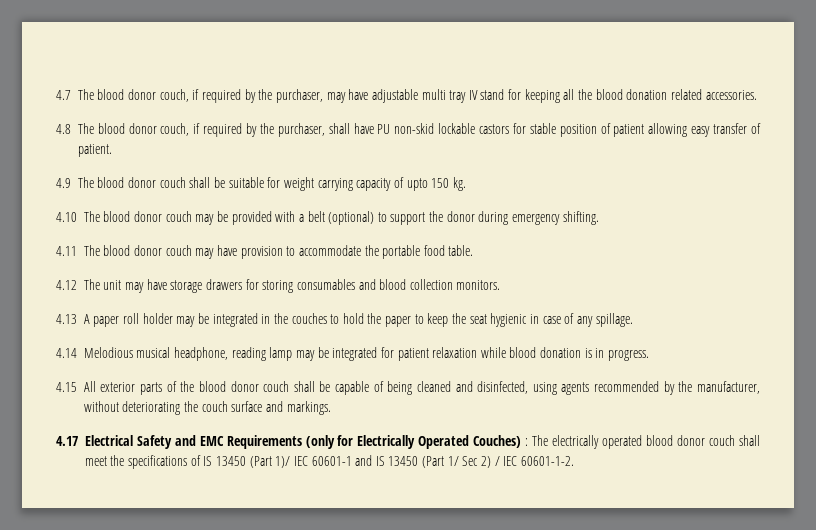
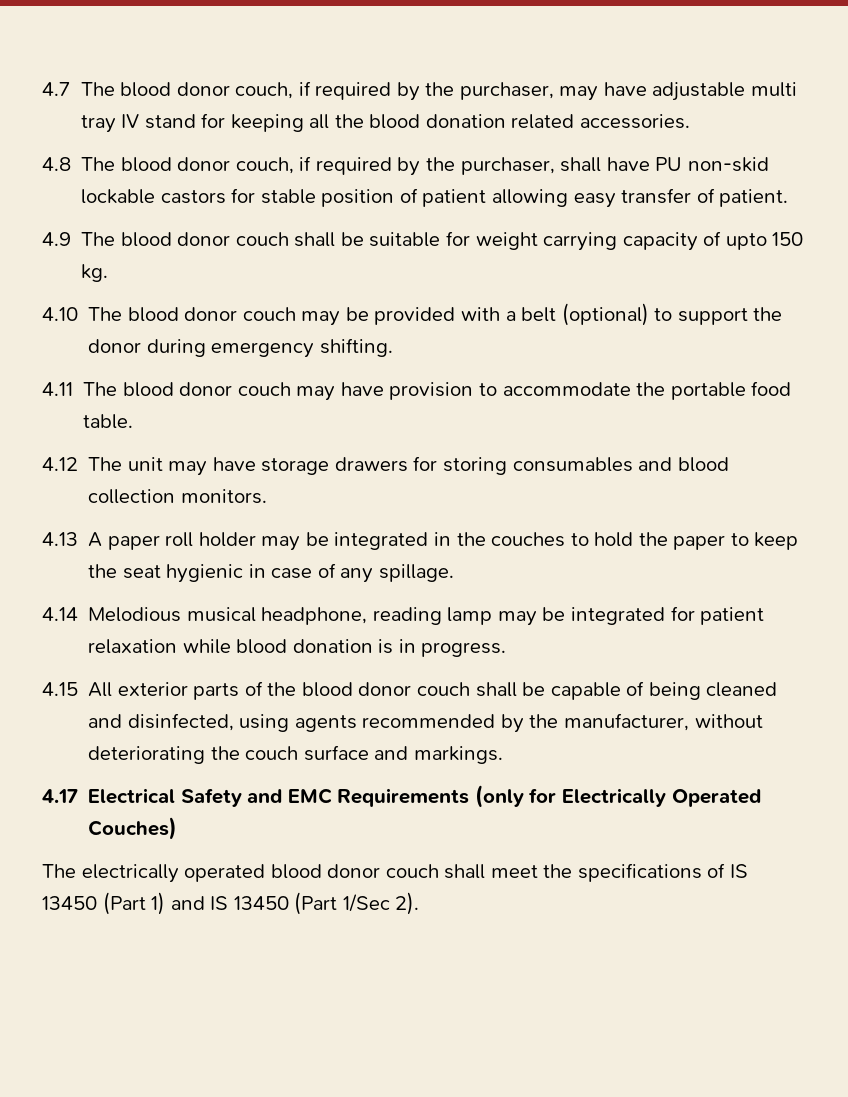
[525,438,529,446] : -> (178, 828) //
[275,456,352,468] 1)/ IEC 60601-1 -> [151,892,166,915] 1)
[447,456,575,468] 1/ Sec 2) / IEC 60601-1-2. -> [342,892,420,915] 1/Sec 2).

